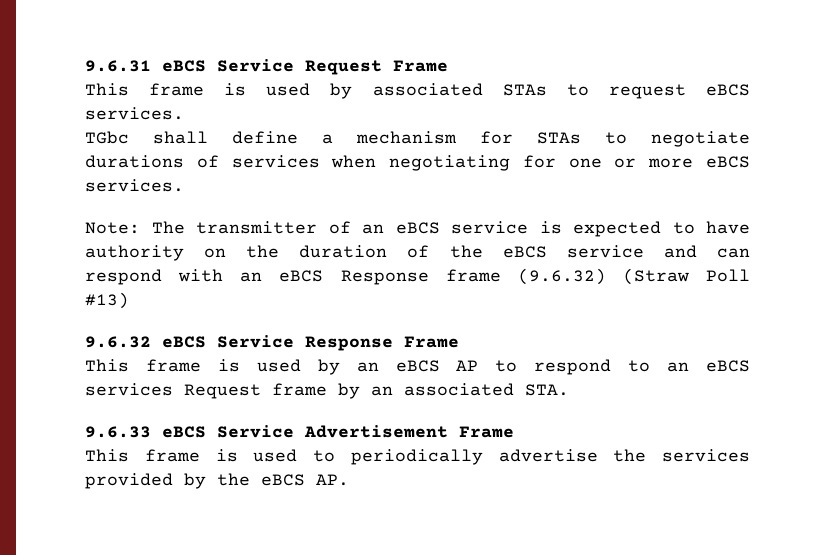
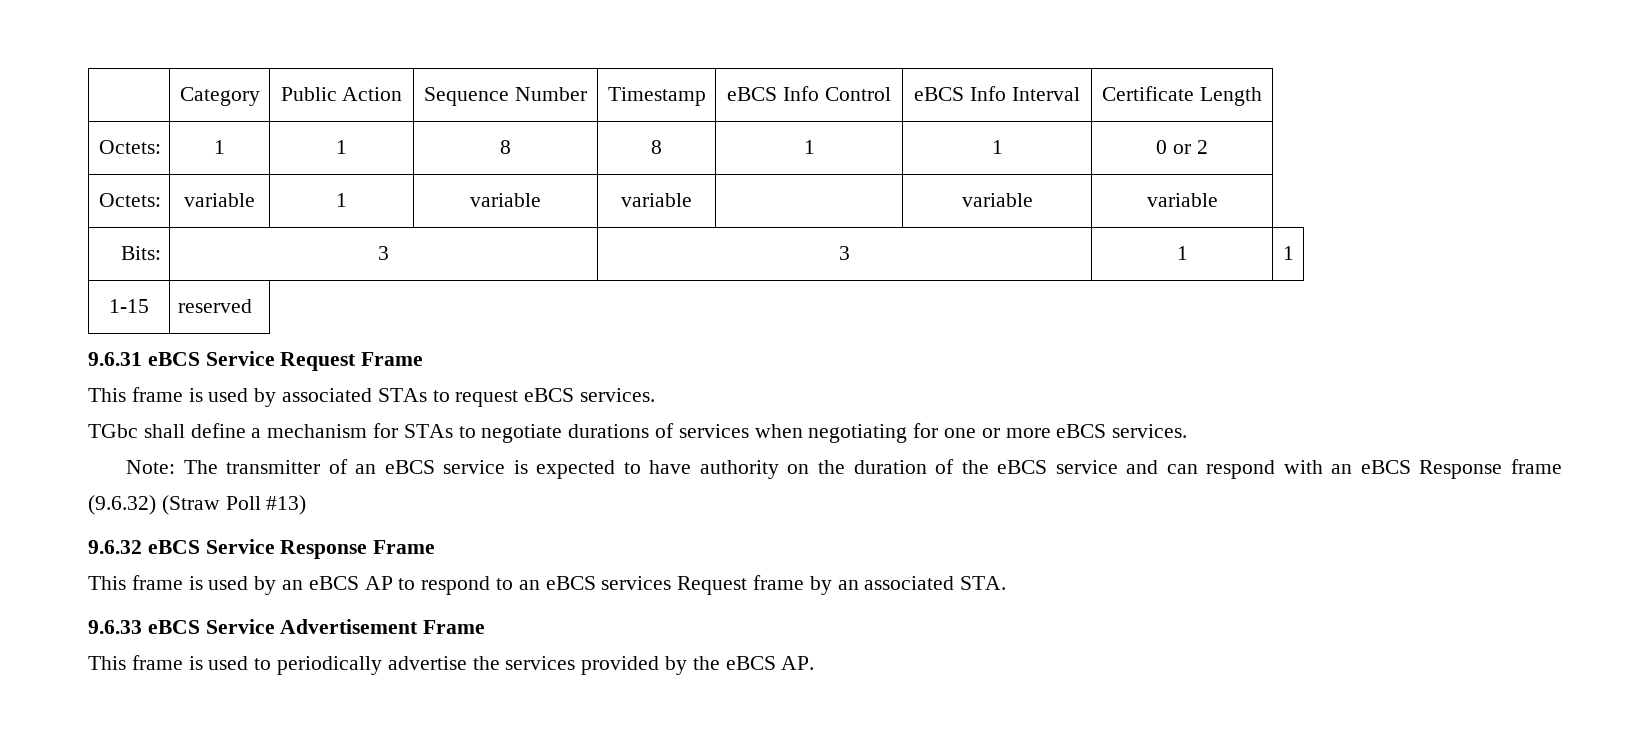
(85, 66) none -> [179,87,260,106] [280,87,403,101] [424,87,587,106] [607,87,706,106] [727,86,891,101] [914,86,1080,101] [1102,86,1262,106] [98,140,161,154] [214,140,225,154] [336,140,347,154] [500,140,511,154] [651,140,662,154] [803,140,815,154] [991,140,1003,154] [1156,140,1208,154] [98,193,161,207] [184,193,255,207] [336,193,347,207] [470,193,541,207] [621,193,692,207] [961,193,1033,207] [1146,193,1218,207] [120,246,161,260] [378,246,389,260] [839,246,850,260] [1176,246,1188,260] [1282,246,1294,260] [109,299,149,313] [178,299,253,313] | Category | Public Action | Sequence Number | Timestamp | eBCS Info Control | eBCS Info Interval | Certificate Length // Octets: | 1 | 1 | 8 | 8 | 1 | 1 | 0 or 2 // Octets: | variable | 1 | variable | variable | | variable | variable // Bits: | 3 | 3 | 1 | 1 // 1-15 | reserved //

